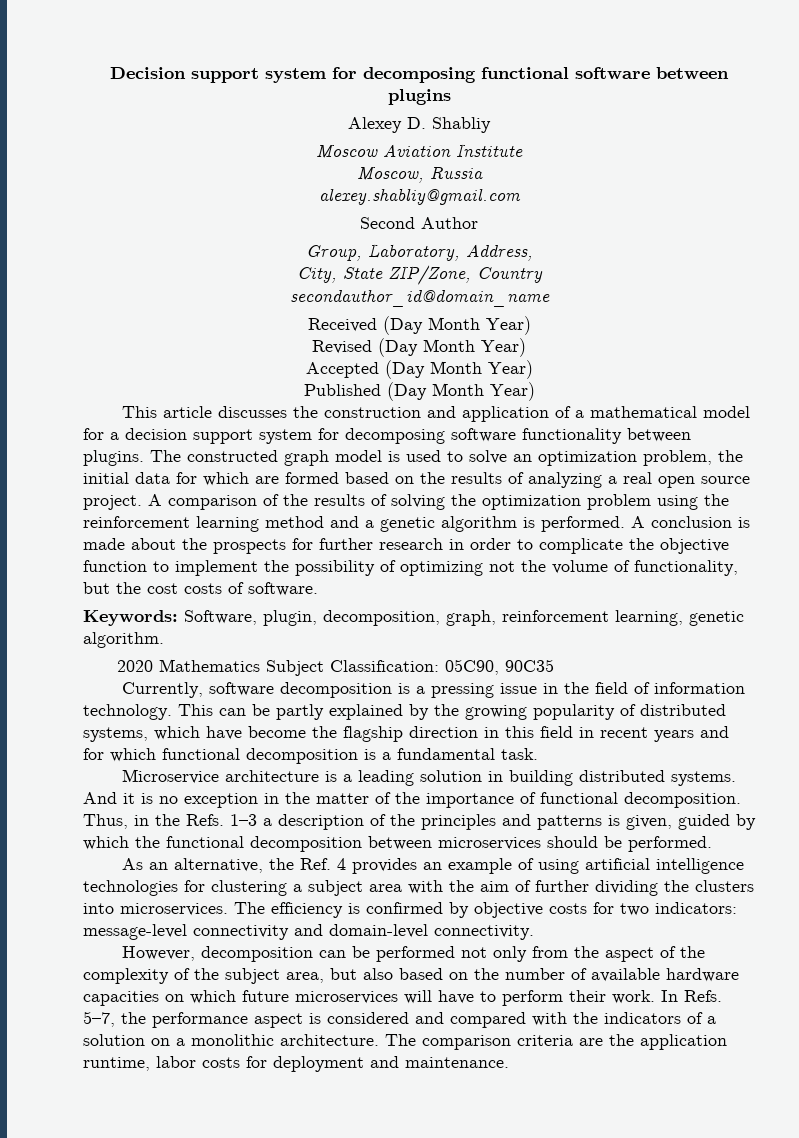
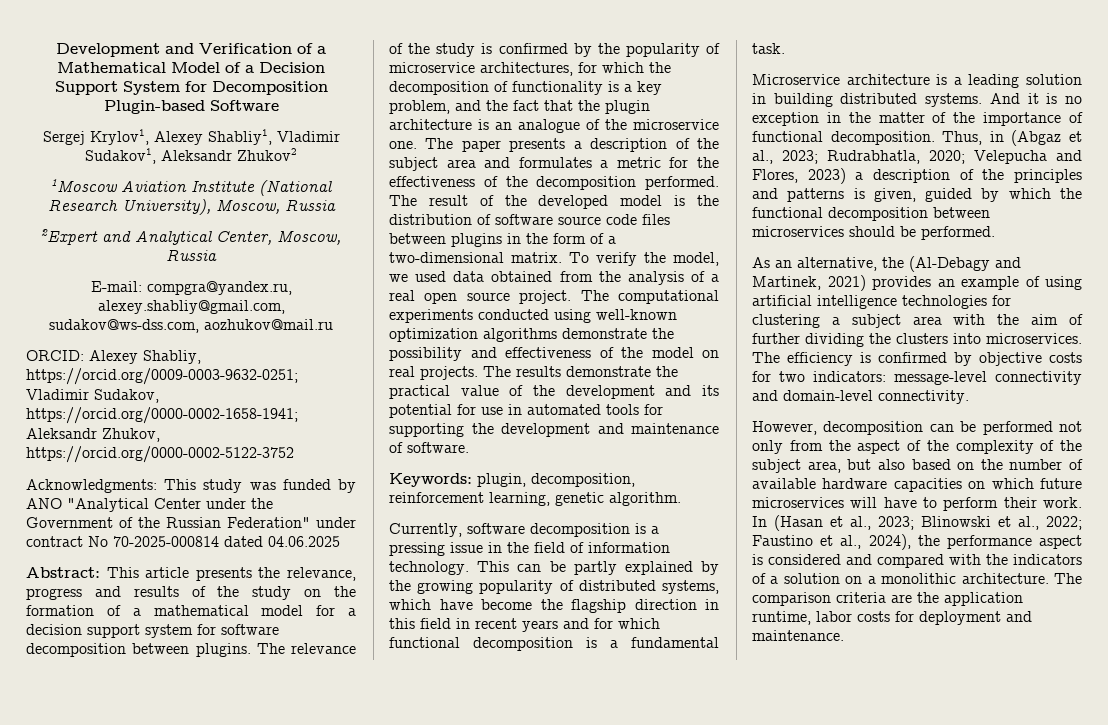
[110,67,729,83] [387,89,451,105] [348,117,491,133] [316,144,378,158] Decision support system for decomposing functional software between plugins // Alexey D. Shabliy // Moscow -> [56,43,326,57] [57,62,325,73] [54,81,328,95] [103,100,279,114] [42,129,340,145] [85,148,297,164] [51,179,118,192] Development and Verification of a Mathematical Model of a Decision Support System for Decomposition Plugin-based Software // Sergej Krylov1, Alexey Shabliy1, Vladimir Sudakov1, Aleksandr Zhukov2 // 1Moscow
[356,166,483,183] [318,188,521,205] [360,217,478,229] [305,244,533,261] [296,265,543,285] [289,289,550,307] [307,316,531,335] [312,338,526,357] [305,360,533,379] [303,382,535,401] [122,406,550,422] // Moscow, Russia // alexey.shabliy@gmail.com // Second Author // Group, Laboratory, Address, // City, State ZIP/Zone, Country // secondauthor_id@domain_name // Received (Day Month Year) // Revised (Day Month Year) // Accepted (Day Month Year) // Published (Day Month Year) // This article discusses the construction and application -> [259,180,332,196] [47,199,336,215] [41,229,341,245] [166,249,217,261] [90,281,292,295] [97,300,285,314] [49,319,333,333] [26,350,201,364] [26,368,298,385] [26,389,159,403] [26,407,298,424] [26,428,160,442] [26,446,294,463] [26,479,356,493] [26,498,273,512] [26,517,356,528] [26,536,340,547] [26,567,356,581] [26,586,356,600] [26,605,94,616] (National Research University), Moscow, Russia // 2Expert and Analytical Center, Moscow, Russia // E-mail: compgra@yandex.ru, alexey.shabliy@gmail.com, sudakov@ws-dss.com, aozhukov@mail.ru // ORCID: Alexey Shabliy, https://orcid.org/0009-0003-9632-0251; Vladimir Sudakov, https://orcid.org/0000-0002-1658-1941; Aleksandr Zhukov, https://orcid.org/0000-0002-5122-3752 // Acknowledgments: This study was funded by ANO "Analytical Center under the Government of the Russian Federation" under contract No 70-2025-000814 dated 04.06.2025 // Abstract: This article presents the relevance, progress and results of the study on the formation
[345,428,691,444] [83,450,743,466] [83,472,602,488] decomposing software functionality between plugins. The constructed graph model is used to solve an optimization problem, the initial data for which are formed based on the results of analyzing -> [221,624,279,635] [26,643,356,657] [389,43,720,57] [389,62,671,76] [389,81,662,95] [389,100,650,114] [389,119,719,133] [389,138,719,152] [389,157,719,171] [389,176,719,190] [389,195,719,209] [389,214,670,225] [389,233,616,247] [389,252,719,266] [389,271,705,285] software decomposition between plugins. The relevance of the study is confirmed by the popularity of microservice architectures, for which the decomposition of functionality is a key problem, and the fact that the plugin architecture is an analogue of the microservice one. The paper presents a description of the subject area and formulates a metric for the effectiveness of the decomposition performed. The result of the developed model is the distribution of software source code files between plugins in the form of a two-dimensional matrix. To verify the model, we used data obtained from the analysis of
[148,494,729,510] [83,516,750,532] [83,538,729,554] [83,560,738,576] [83,582,222,594] A comparison of the results of solving the optimization problem using the reinforcement learning method and a genetic algorithm is performed. A conclusion is made about the prospects for further research in order to complicate the objective function to implement the possibility of optimizing not the volume of functionality, but the cost costs -> [580,290,719,304] [389,309,677,323] [389,328,674,342] [389,347,719,361] [389,366,678,380] [389,385,719,399] [389,404,663,418] [389,423,719,437] The computational experiments conducted using well-known optimization algorithms demonstrate the possibility and effectiveness of the model on real projects. The results demonstrate the practical value of the development and its potential for use in automated tools for supporting the development and maintenance
[184,610,257,625] Software, -> (472, 480) none
[446,610,496,626] graph, -> (635, 480) none
[116,659,554,676] // 2020 Mathematics Subject Classification: 05C90, 90C35 -> (681, 499) none
[155,814,257,826] the Refs. 1–3 -> [1011,130,1082,146] [752,150,1082,164] [752,168,846,184] (Abgaz et al., 2023; Rudrabhatla, 2020; Velepucha and Flores, 2023)
[300,858,347,870] Ref. 4 -> [909,256,1021,272] [752,275,866,291] (Al-Debagy and Martinek, 2021)
[684,990,722,1002] [83,1011,115,1027] Refs. 5–7, -> [774,515,1082,531] [752,534,911,550] (Hasan et al., 2023; Blinowski et al., 2022; Faustino et al., 2024),

